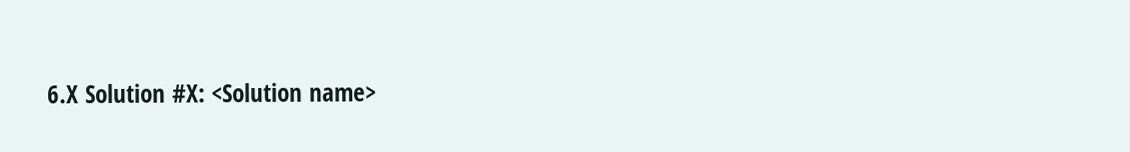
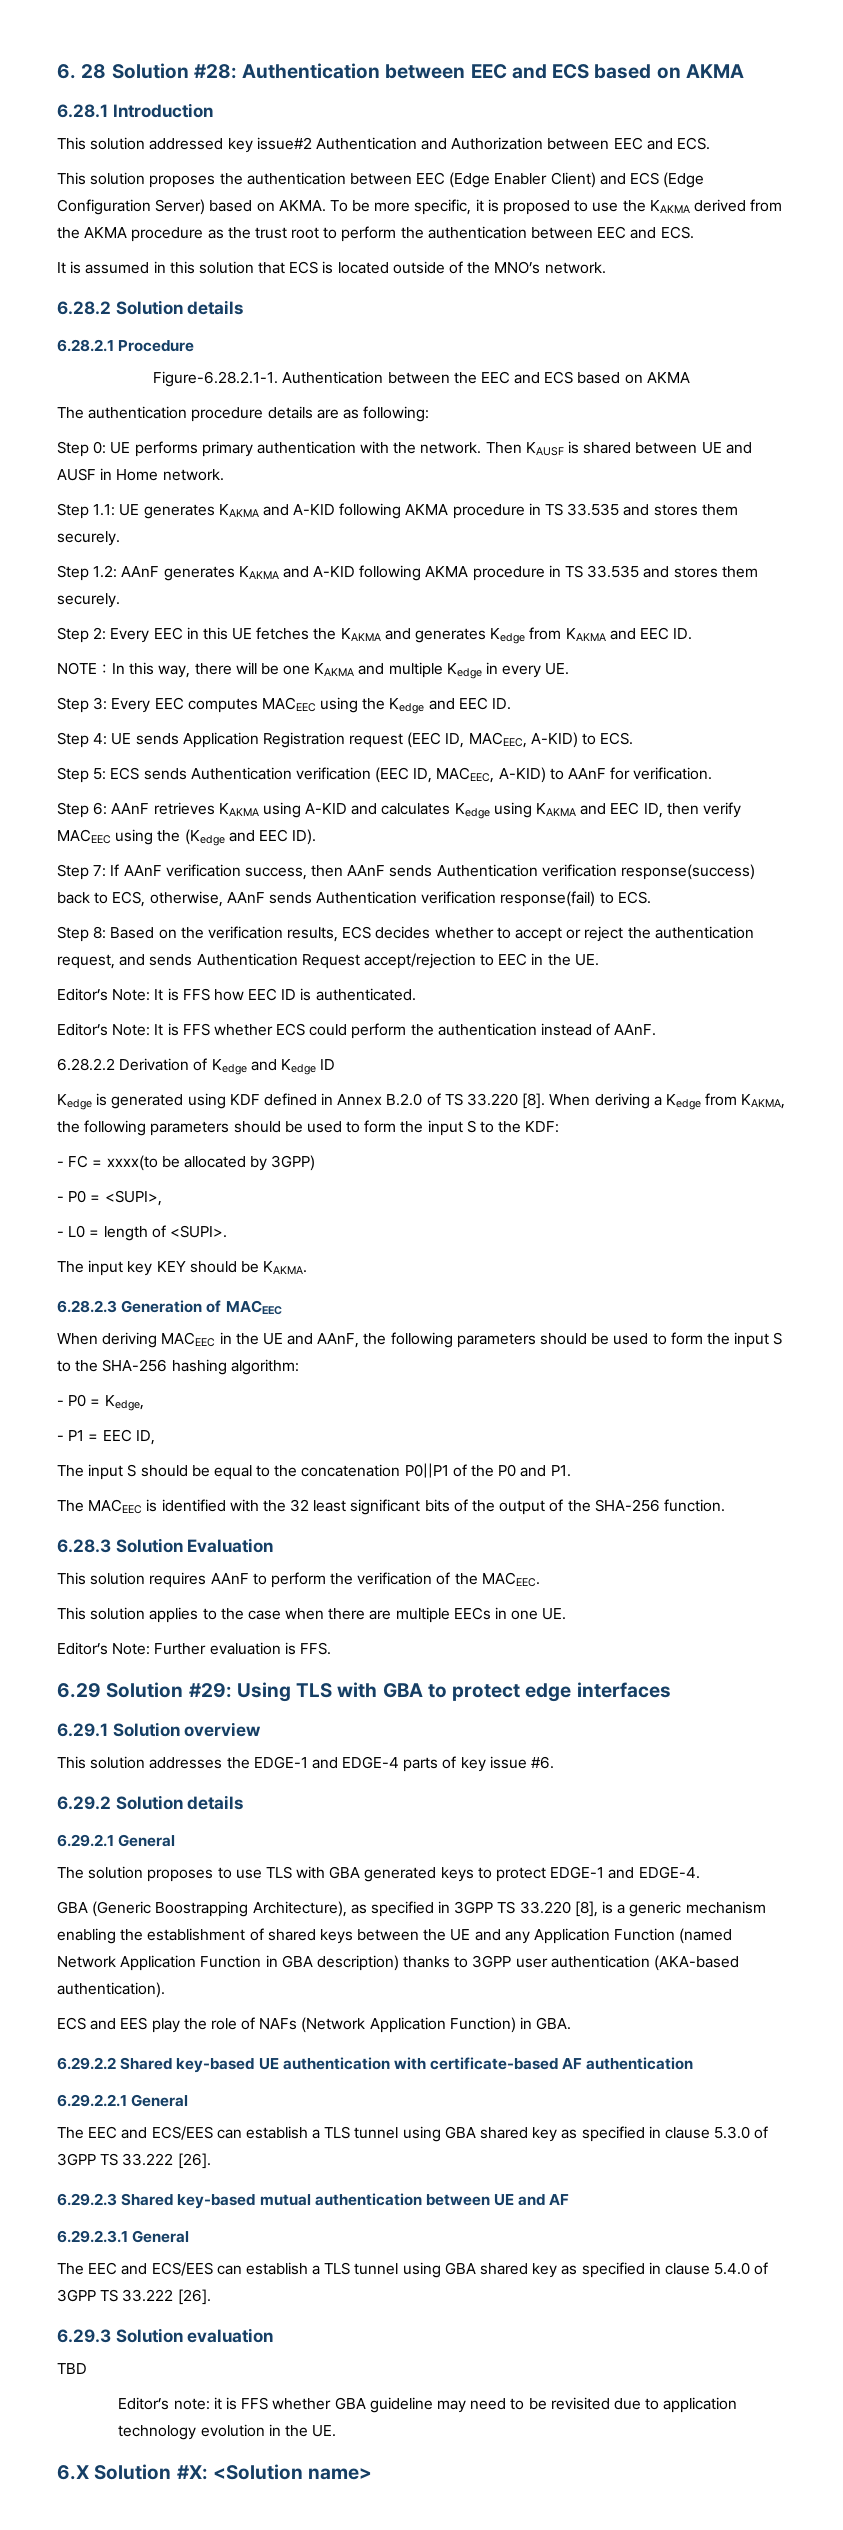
(47, 94) none -> [57,63,744,79] [57,103,213,118] [57,137,711,153] [57,172,705,188] [57,199,783,215] [57,226,694,242] [57,261,606,274] [57,300,244,315] [57,339,195,352] [153,371,690,387] [57,406,430,422] [57,441,752,457] [57,468,224,481] [57,503,738,519] [57,531,120,546] [57,565,758,581] [57,593,120,608] [57,627,693,644] [57,662,570,679] [57,697,512,714] [57,732,634,748] [57,767,713,783] [57,802,741,819] [57,829,317,846] [57,864,756,880] [57,891,651,907] [57,926,754,942] [57,953,599,969] [57,988,416,1001] [57,1023,657,1039] [57,1058,336,1075] [57,1093,786,1110] [57,1120,560,1136] [57,1155,316,1171] [57,1190,162,1206] [57,1225,227,1241] [57,1260,308,1276] [57,1300,282,1315] [57,1332,783,1348] [57,1359,299,1375] [57,1394,144,1411] [57,1429,155,1445] [57,1463,571,1480] [57,1499,725,1515] [57,1538,274,1553] [57,1572,540,1588] [57,1607,567,1623] [57,1642,331,1655] [57,1682,671,1702] [57,1722,262,1737] [57,1756,555,1772] [57,1795,244,1810] [57,1834,176,1847] [57,1866,700,1882] [57,1901,766,1917] [57,1928,733,1944] [57,1955,740,1971] [57,1982,165,1998] [57,2017,572,2033] [57,2057,694,2073] [57,2094,189,2107] [57,2126,769,2142] [57,2153,211,2169] [57,2193,570,2209] [57,2230,190,2243] [57,2262,769,2278] [57,2289,211,2305] [57,2328,274,2343] [57,2363,87,2374] [118,2397,738,2413] [118,2424,337,2440] 6. 28 Solution #28: Authentication between EEC and ECS based on AKMA // 6.28.1 Introduction // This solution addressed key issue#2 Authentication and Authorization between EEC and ECS. // This solution proposes the authentication between EEC (Edge Enabler Client) and ECS (Edge Configuration Server) based on AKMA. To be more specific, it is proposed to use the KAKMA derived from the AKMA procedure as the trust root to perform the authentication between EEC and ECS. // It is assumed in this solution that ECS is located outside of the MNO’s network. // 6.28.2 Solution details // 6.28.2.1 Procedure // Figure-6.28.2.1-1. Authentication between the EEC and ECS based on AKMA // The authentication procedure details are as following: // Step 0: UE performs primary authentication with the network. Then KAUSF is shared between UE and AUSF in Home network. // Step 1.1: UE generates KAKMA and A-KID following AKMA procedure in TS 33.535 and stores them securely. // Step 1.2: AAnF generates KAKMA and A-KID following AKMA procedure in TS 33.535 and stores them securely. // Step 2: Every EEC in this UE fetches the KAKMA and generates Kedge from KAKMA and EEC ID. // NOTE：In this way, there will be one KAKMA and multiple Kedge in every UE. // Step 3: Every EEC computes MACEEC using the Kedge and EEC ID. // Step 4: UE sends Application Registration request (EEC ID, MACEEC, A-KID) to ECS. // Step 5: ECS sends Authentication verification (EEC ID, MACEEC, A-KID) to AAnF for verification. // Step 6: AAnF retrieves KAKMA using A-KID and calculates Kedge using KAKMA and EEC ID, then verify MACEEC using the (Kedge and EEC ID). // Step 7: If AAnF verification success, then AAnF sends Authentication verification response(success) back to ECS, otherwise, AAnF sends Authentication verification response(fail) to ECS. // Step 8: Based on the verification results, ECS decides whether to accept or reject the authentication request, and sends Authentication Request accept/rejection to EEC in the UE. // Editor’s Note: It is FFS how EEC ID is authenticated. // Editor’s Note: It is FFS whether ECS could perform the authentication instead of AAnF. // 6.28.2.2 Derivation of Kedge and Kedge ID // Kedge is generated using KDF defined in Annex B.2.0 of TS 33.220 [8]. When deriving a Kedge from KAKMA, the following parameters should be used to form the input S to the KDF: // - FC = xxxx(to be allocated by 3GPP) // - P0 = <SUPI>, // - L0 = length of <SUPI>. // The input key KEY should be KAKMA. // 6.28.2.3 Generation of MACEEC // When deriving MACEEC in the UE and AAnF, the following parameters should be used to form the input S to the SHA-256 hashing algorithm: // - P0 = Kedge, // - P1 = EEC ID, // The input S should be equal to the concatenation P0||P1 of the P0 and P1. // The MACEEC is identified with the 32 least significant bits of the output of the SHA-256 function. // 6.28.3 Solution Evaluation // This solution requires AAnF to perform the verification of the MACEEC. // This solution applies to the case when there are multiple EECs in one UE. // Editor’s Note: Further evaluation is FFS. // 6.29 Solution #29: Using TLS with GBA to protect edge interfaces // 6.29.1 Solution overview // This solution addresses the EDGE-1 and EDGE-4 parts of key issue #6. // 6.29.2 Solution details // 6.29.2.1 General // The solution proposes to use TLS with GBA generated keys to protect EDGE-1 and EDGE-4. // GBA (Generic Boostrapping Architecture), as specified in 3GPP TS 33.220 [8], is a generic mechanism enabling the establishment of shared keys between the UE and any Application Function (named Network Application Function in GBA description) thanks to 3GPP user authentication (AKA-based authentication). // ECS and EES play the role of NAFs (Network Application Function) in GBA. // 6.29.2.2 Shared key-based UE authentication with certificate-based AF authentication // 6.29.2.2.1 General // The EEC and ECS/EES can establish a TLS tunnel using GBA shared key as specified in clause 5.3.0 of 3GPP TS 33.222 [26]. // 6.29.2.3 Shared key-based mutual authentication between UE and AF // 6.29.2.3.1 General // The EEC and ECS/EES can establish a TLS tunnel using GBA shared key as specified in clause 5.4.0 of 3GPP TS 33.222 [26]. // 6.29.3 Solution evaluation // TBD // Editor’s note: it is FFS whether GBA guideline may need to be revisited due to application technology evolution in the UE. //

